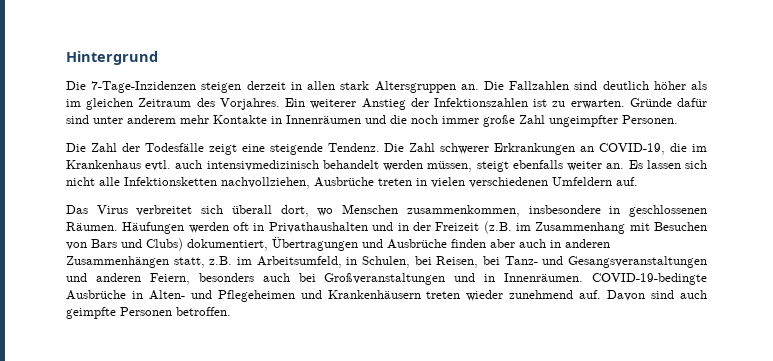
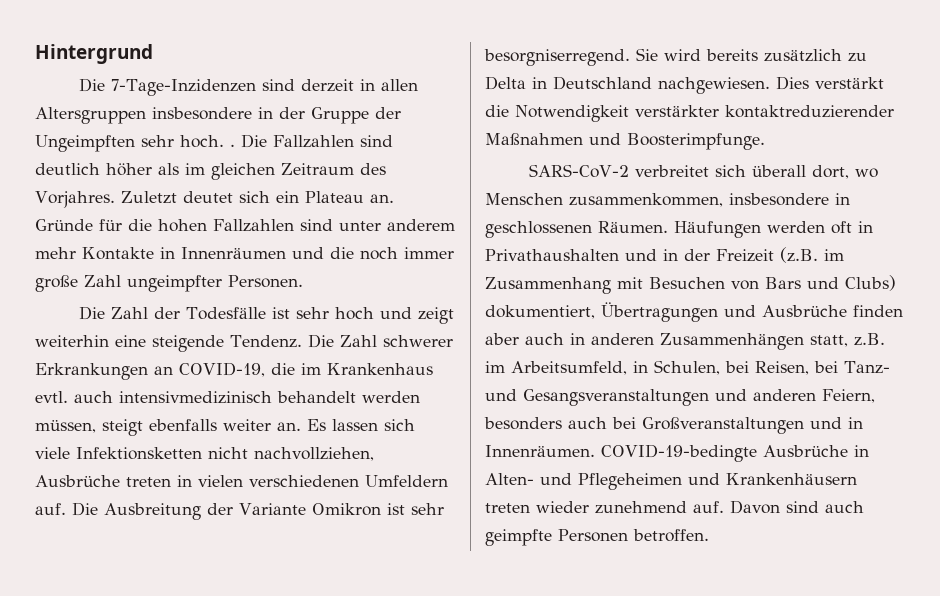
[201,82,242,93] steigen -> [261,79,295,91] sind
[340,81,479,93] stark Altersgruppen an. -> [35,107,401,124] [35,135,235,152] Altersgruppen insbesondere in der Gruppe der Ungeimpften sehr hoch. .
[285,98,707,110] Ein weiterer Anstieg der Infektionszahlen ist zu erwarten. Gründe dafür -> [120,191,394,204] [35,219,294,232] Zuletzt deutet sich ein Plateau an. Gründe für die hohen Fallzahlen
[208,144,237,155] zeigt -> [271,307,454,324] [35,335,109,347] ist sehr hoch und zeigt weiterhin
[66,177,217,186] nicht alle Infektionsketten -> [35,447,248,460] viele Infektionsketten nicht
[66,205,128,214] // Das Virus -> [72,502,444,520] [484,48,867,66] [485,76,884,94] [485,105,894,122] [485,133,765,150] [528,164,629,178] Die Ausbreitung der Variante Omikron ist sehr besorgniserregend. Sie wird bereits zusätzlich zu Delta in Deutschland nachgewiesen. Dies verstärkt die Notwendigkeit verstärkter kontaktreduzierender Maßnahmen und Boosterimpfunge. // SARS-CoV-2

